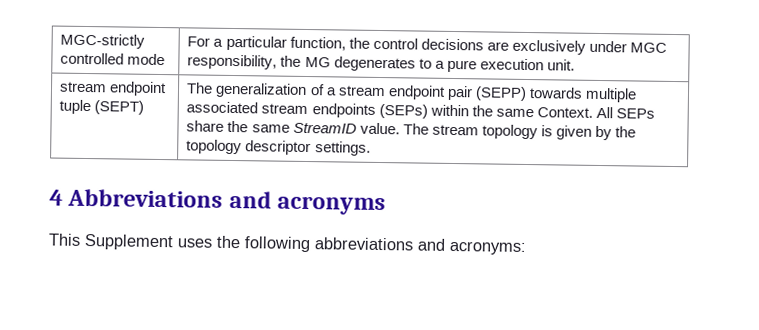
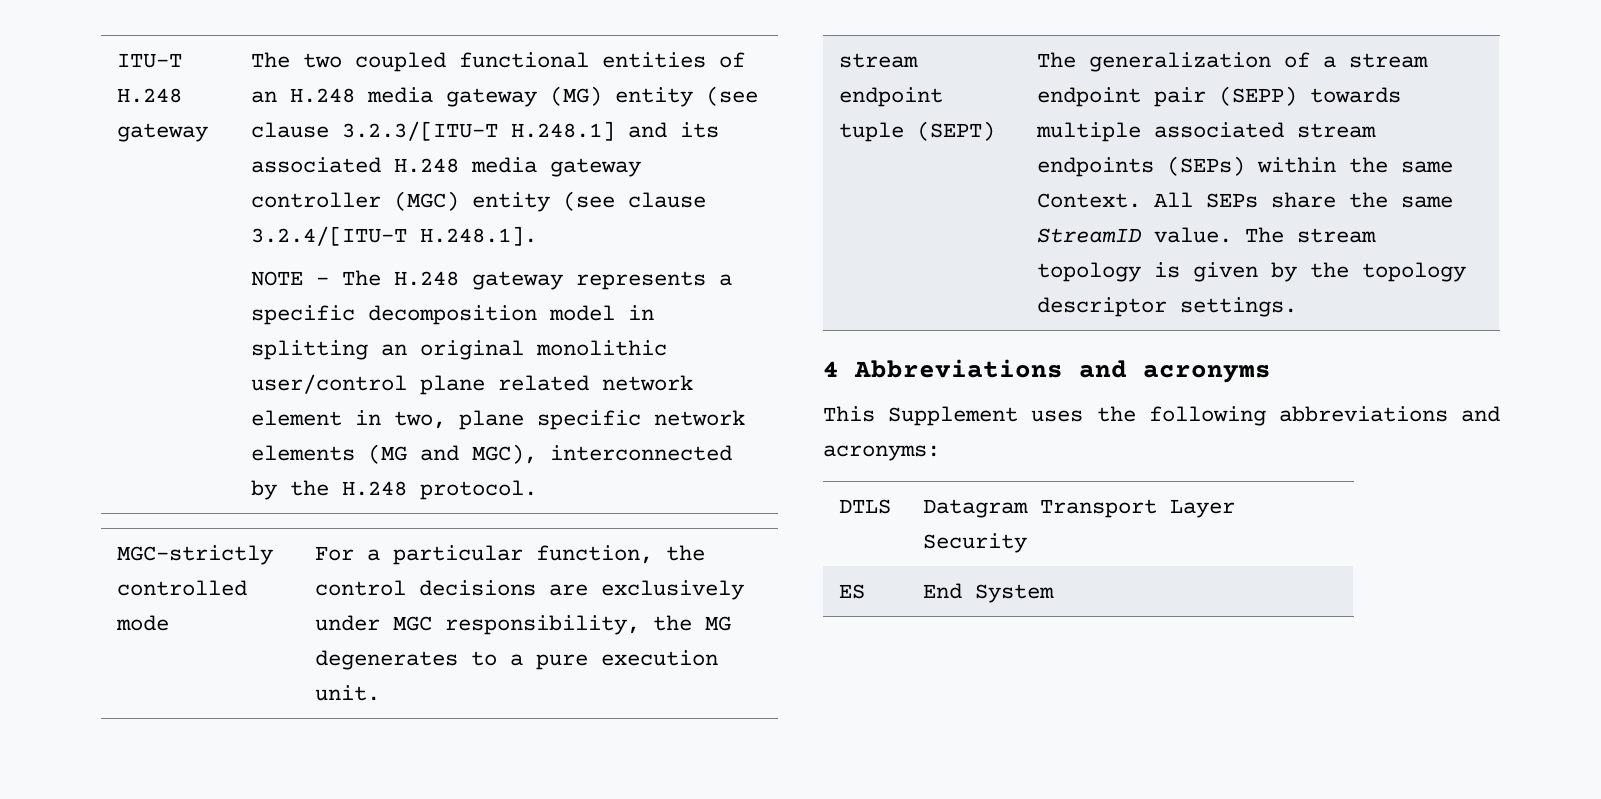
(60, 41) none -> [116,53,182,68] [116,88,182,103] [116,123,208,142] [250,52,745,72] [250,86,758,107] [250,121,719,141] [250,157,641,177] [250,191,706,212] [250,226,537,246] [250,270,732,290] [250,305,654,325] [250,340,667,360] [250,374,693,395] [250,410,745,430] [250,444,732,464] [250,480,537,500] ITU-T H.248 gateway | The two coupled functional entities of an H.248 media gateway (MG) entity (see clause 3.2.3/[ITU-T H.248.1] and its associated H.248 media gateway controller (MGC) entity (see clause 3.2.4/[ITU-T H.248.1]. // NOTE – The H.248 gateway represents a specific decomposition model in splitting an original monolithic user/control plane related network element in two, plane specific network elements (MG and MGC), interconnected by the H.248 protocol. //
(526, 247) none -> [838,499,891,514] [922,499,1235,518] [922,533,1027,553] [838,584,865,599] [922,583,1054,603] // DTLS | Datagram Transport Layer Security // ES | End System

